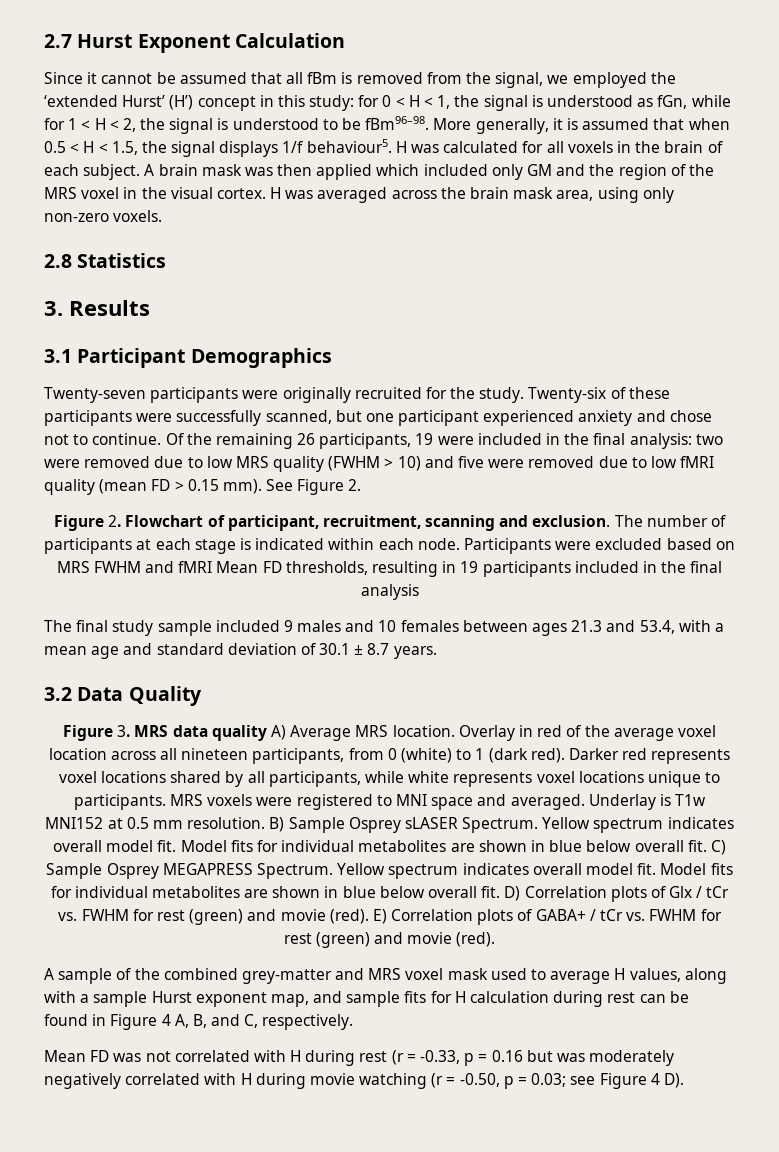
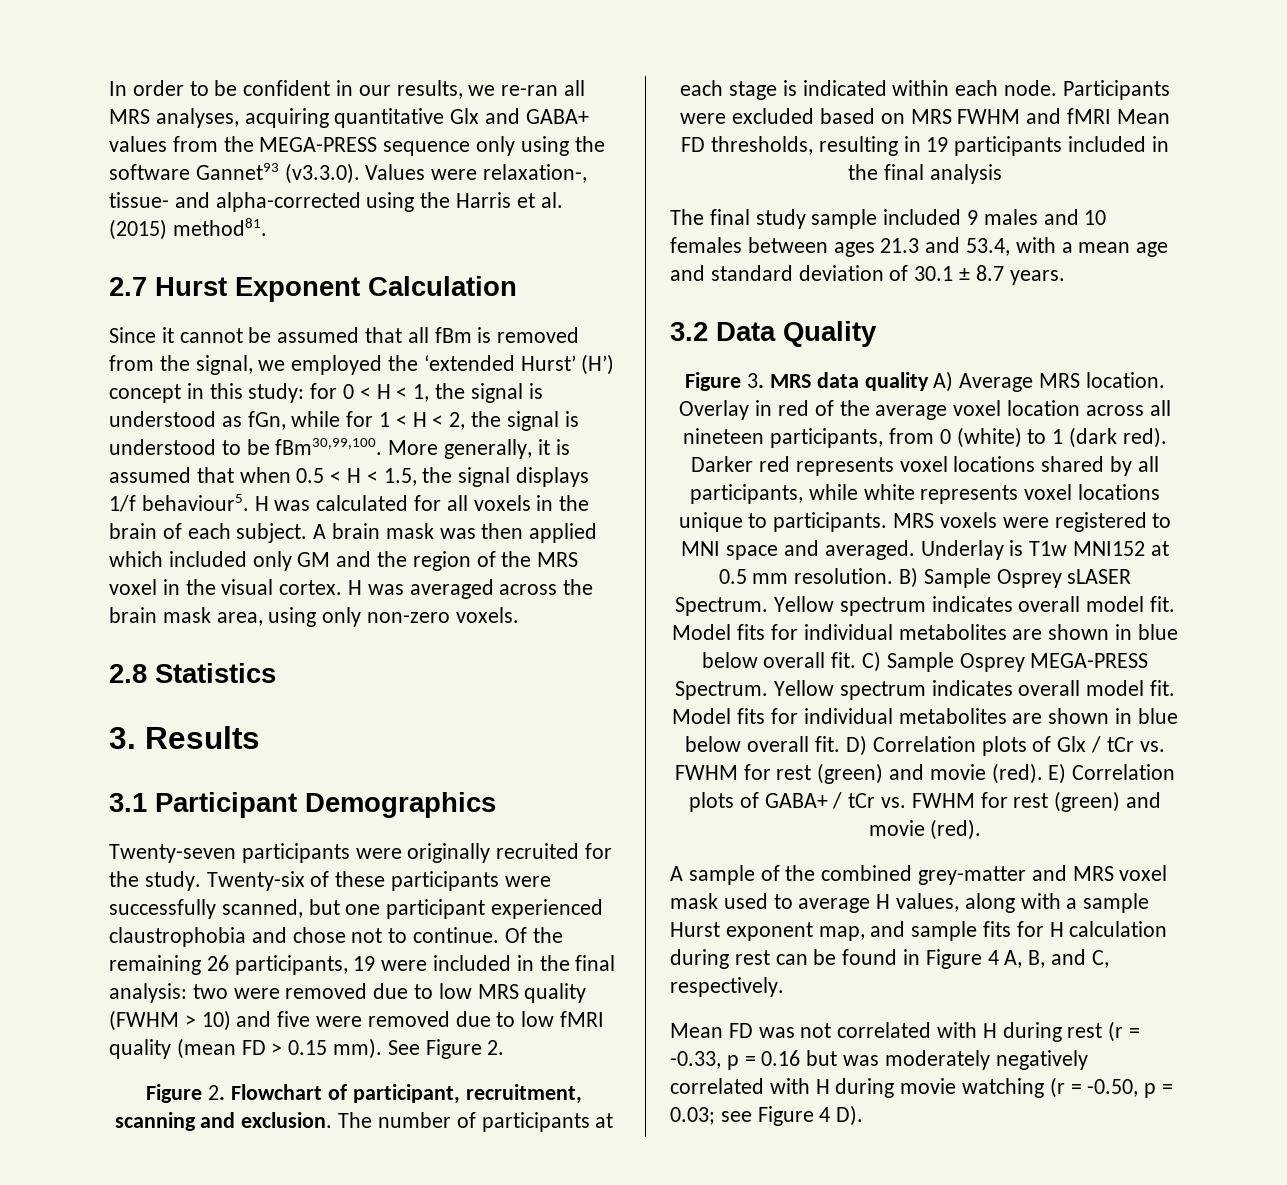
(44, 41) none -> [109,80,586,99] [109,108,589,128] [109,136,605,156] [109,163,588,184] [109,192,563,212] [109,218,267,240] In order to be confident in our results, we re-ran all MRS analyses, acquiring quantitative Glx and GABA+ values from the MEGA-PRESS sequence only using the software Gannet93 (v3.3.0). Values were relaxation-, tissue- and alpha-corrected using the Harris et al. (2015) method81. //
[365,116,430,130] fBm96–98. -> [275,438,383,455] fBm30,99,100.
[578,410,633,426] anxiety -> [109,927,246,947] claustrophobia
[162,863,253,875] MEGAPRESS -> [1030,653,1149,668] MEGA-PRESS

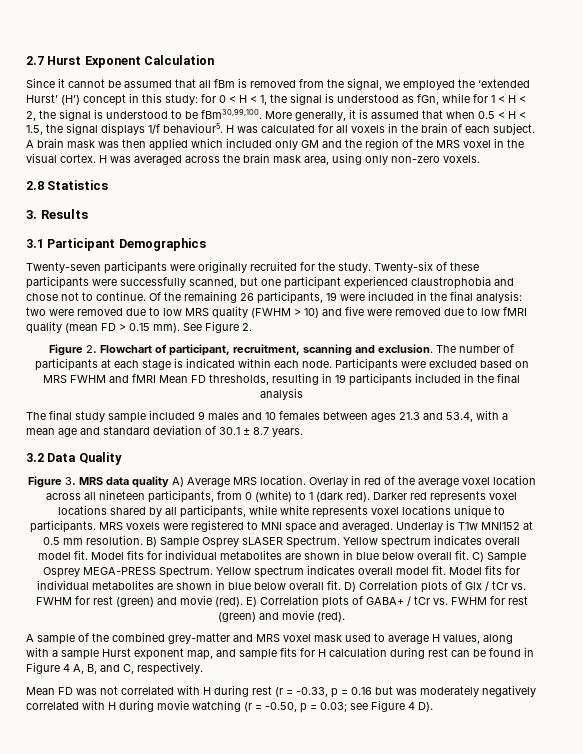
[109,80,586,99] [109,108,589,128] [109,136,605,156] [109,163,588,184] [109,192,563,212] [109,218,267,240] In order to be confident in our results, we re-ran all MRS analyses, acquiring quantitative Glx and GABA+ values from the MEGA-PRESS sequence only using the software Gannet93 (v3.3.0). Values were relaxation-, tissue- and alpha-corrected using the Harris et al. (2015) method81. // -> (26, 60) none

